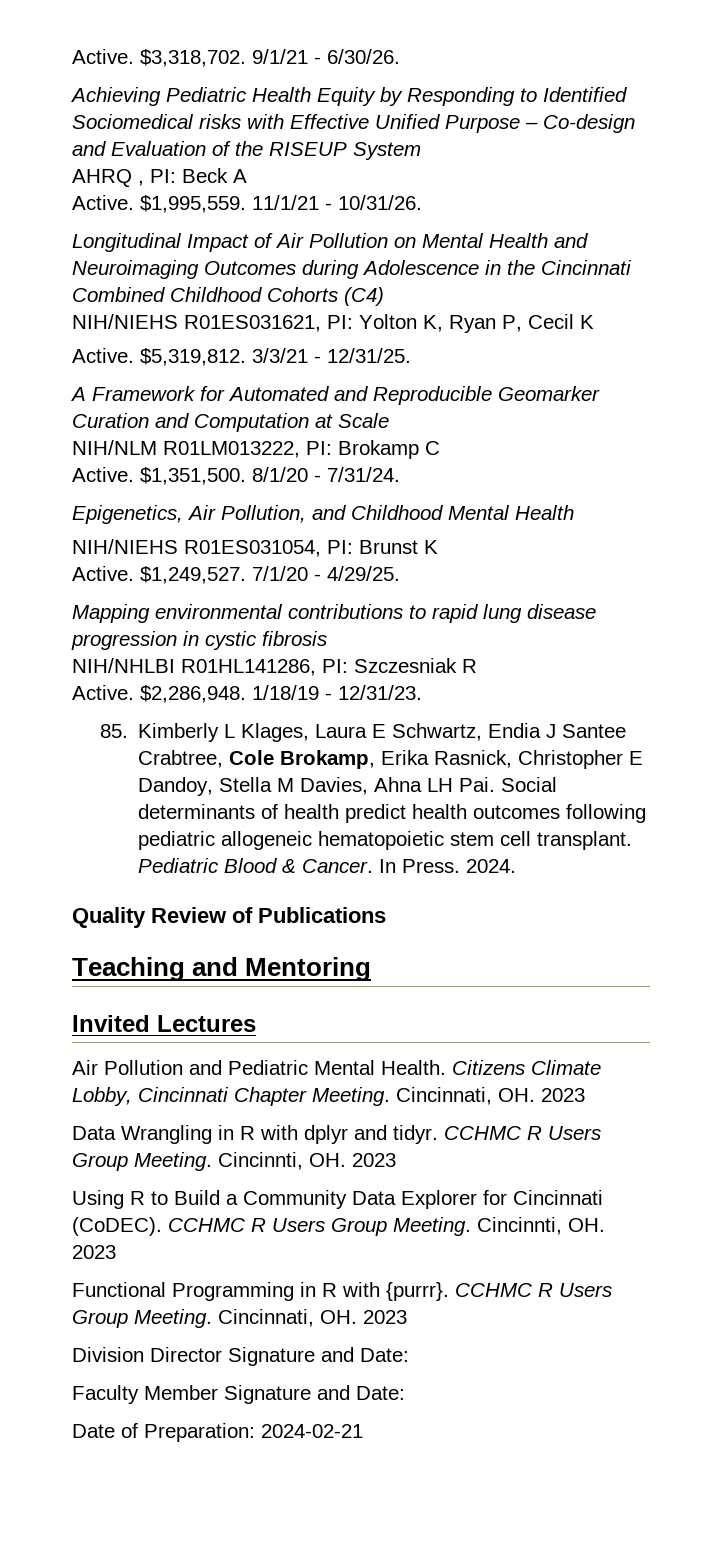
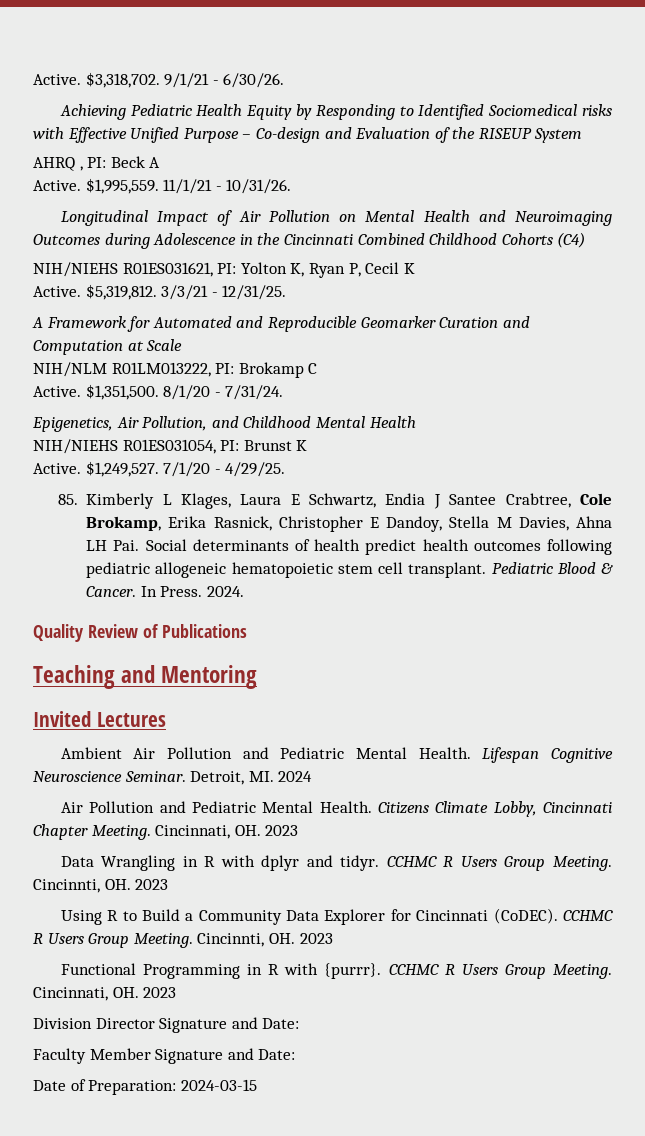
[72,604,596,623] [71,631,327,650] [72,658,477,676] [72,685,422,703] // Mapping environmental contributions to rapid lung disease progression in cystic fibrosis // NIH/NHLBI R01HL141286, PI: Szczesniak R // Active. $2,286,948. 1/18/19 - 12/31/23. -> (286, 469) none
(256, 1023) none -> [60,747,613,763] [33,771,313,785] // Ambient Air Pollution and Pediatric Mental Health. Lifespan Cognitive Neuroscience Seminar. Detroit, MI. 2024
[261,1424,363,1438] 2024-02-21 -> [180,1079,257,1091] 2024-03-15

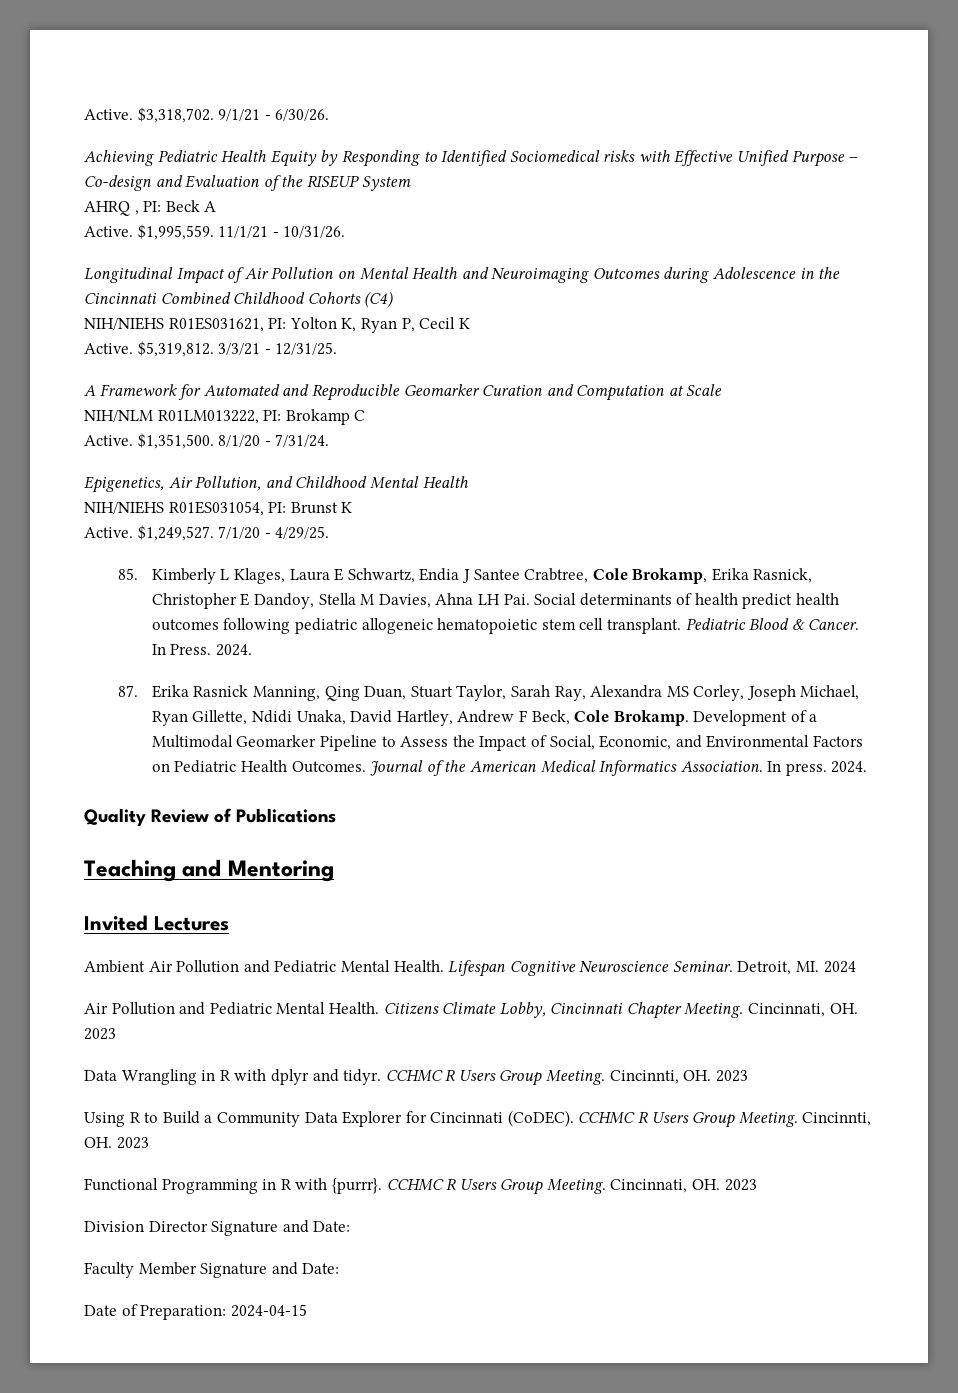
(244, 591) none -> [117,685,860,701] [151,710,818,726] [151,735,863,751] [151,760,868,776] // 87. Erika Rasnick Manning, Qing Duan, Stuart Taylor, Sarah Ray, Alexandra MS Corley, Joseph Michael, Ryan Gillette, Ndidi Unaka, David Hartley, Andrew F Beck, Cole Brokamp. Development of a Multimodal Geomarker Pipeline to Assess the Impact of Social, Economic, and Environmental Factors on Pediatric Health Outcomes. Journal of the American Medical Informatics Association. In press. 2024.
[180,1079,257,1091] 2024-03-15 -> [230,1304,307,1317] 2024-04-15

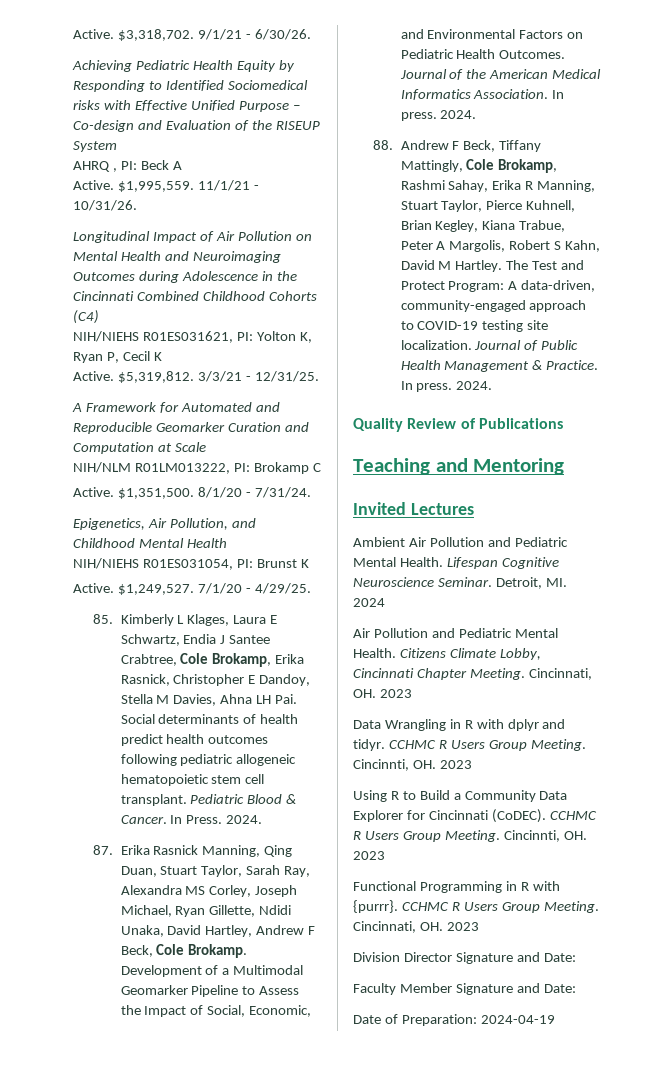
(868, 767) none -> [373,140,542,152] [400,159,558,173] [400,180,596,192] [400,200,576,212] [400,220,566,232] [400,240,601,252] [400,260,585,272] [400,280,596,292] [400,300,587,312] [400,320,549,332] [400,340,579,351] [400,360,599,372] [400,381,493,392] // 88. Andrew F Beck, Tiffany Mattingly, Cole Brokamp, Rashmi Sahay, Erika R Manning, Stuart Taylor, Pierce Kuhnell, Brian Kegley, Kiana Trabue, Peter A Margolis, Robert S Kahn, David M Hartley. The Test and Protect Program: A data-driven, community-engaged approach to COVID-19 testing site localization. Journal of Public Health Management & Practice. In press. 2024.
[230,1304,307,1317] 2024-04-15 -> [480,1015,555,1024] 2024-04-19

